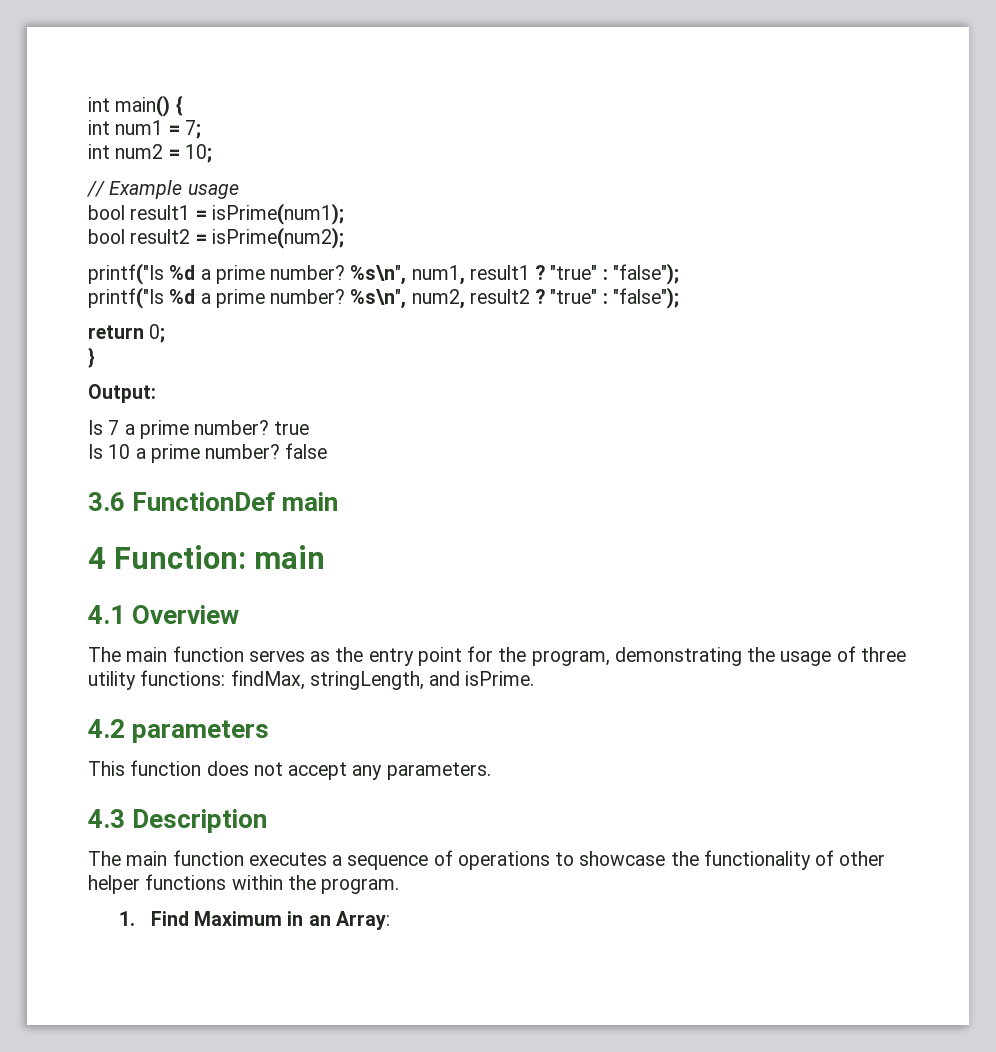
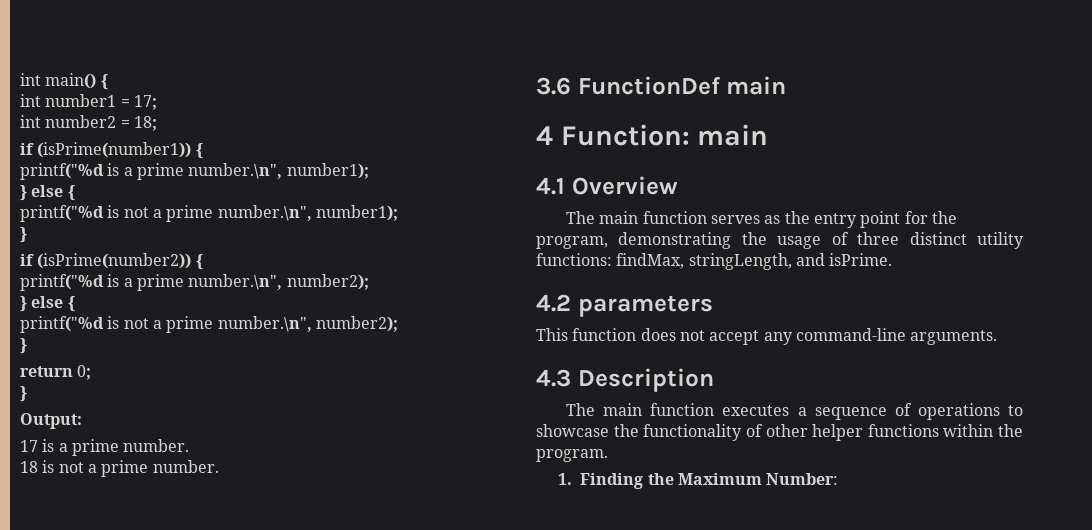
[115,120,201,139] [88,144,212,163] [86,180,239,199] [88,203,344,225] [88,227,344,249] [88,263,679,285] [88,287,679,309] [88,324,166,343] [88,347,95,368] [88,384,156,403] [88,420,310,439] [88,443,328,463] num1 = 7; // int num2 = 10; // // Example usage // bool result1 = isPrime(num1); // bool result2 = isPrime(num2); // printf("Is %d a prime number? %s\n", num1, result1 ? "true" : "false"); // printf("Is %d a prime number? %s\n", num2, result2 ? "true" : "false"); // return 0; // } // Output: // Is 7 a prime number? true // Is 10 a prime number? false -> [45,94,157,110] [20,115,157,131] [20,142,203,159] [20,163,369,180] [20,185,75,201] [20,205,398,222] [20,227,27,243] [20,253,203,270] [20,274,369,291] [20,296,75,312] [20,316,398,333] [20,338,27,354] [20,365,92,380] [20,386,27,402] [20,413,82,429] [20,439,190,456] [20,460,219,477] number1 = 17; // int number2 = 18; // if (isPrime(number1)) { // printf("%d is a prime number.\n", number1); // } else { // printf("%d is not a prime number.\n", number1); // } // if (isPrime(number2)) { // printf("%d is a prime number.\n", number2); // } else { // printf("%d is not a prime number.\n", number2); // } // return 0; // } // Output: // 17 is a prime number. // 18 is not a prime number.
(906, 654) none -> [909,232,967,245] distinct
[386,762,491,780] parameters. -> [795,328,998,345] command-line arguments.
[150,911,390,930] Find Maximum in an Array: -> [580,473,839,489] Finding the Maximum Number:

